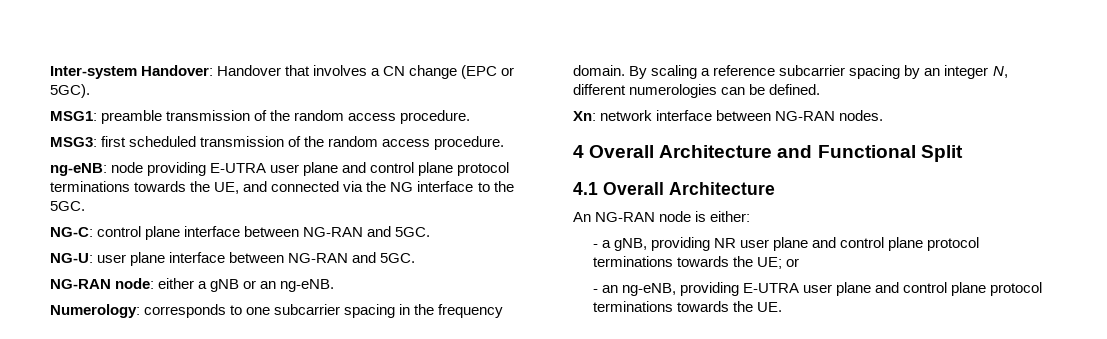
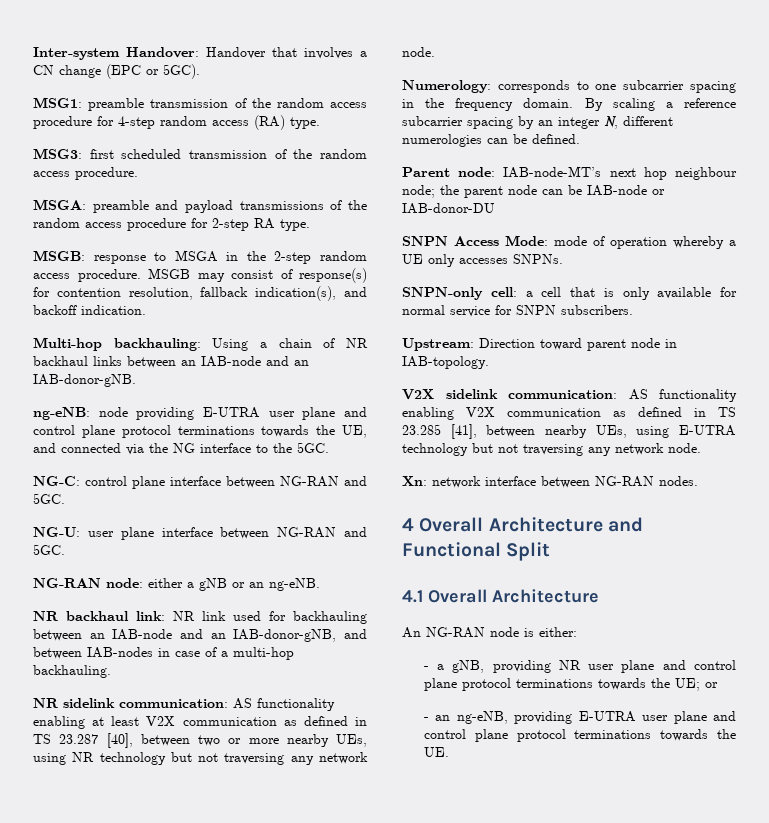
[400,110,471,124] procedure. -> [33,115,320,130] procedure for 4-step random access (RA) type.
(505, 143) none -> [33,199,367,213] [33,218,310,231] [33,250,367,264] [33,268,367,283] [33,286,368,301] [33,305,146,315] [33,337,368,351] [33,356,309,368] [33,374,136,387] // MSGA: preamble and payload transmissions of the random access procedure for 2-step RA type. // MSGB: response to MSGA in the 2-step random access procedure. MSGB may consist of response(s) for contention resolution, fallback indication(s), and backoff indication. // Multi-hop backhauling: Using a chain of NR backhaul links between an IAB-node and an IAB-donor-gNB.
(335, 285) none -> [33,611,367,624] [33,629,367,642] [33,647,294,660] [33,665,111,678] [33,698,335,711] [33,716,367,729] [33,733,367,748] [33,752,368,765] [402,47,435,57] // NR backhaul link: NR link used for backhauling between an IAB-node and an IAB-donor-gNB, and between IAB-nodes in case of a multi-hop backhauling. // NR sidelink communication: AS functionality enabling at least V2X communication as defined in TS 23.287 [40], between two or more nearby UEs, using NR technology but not traversing any network node.
(821, 89) none -> [402,166,737,180] [402,185,665,198] [402,203,495,214] [402,235,736,249] [402,254,563,267] [402,287,737,300] [402,305,633,317] [402,338,677,351] [402,356,489,369] [402,389,737,402] [402,407,736,420] [402,424,736,439] [402,443,701,456] // Parent node: IAB-node-MT’s next hop neighbour node; the parent node can be IAB-node or IAB-donor-DU // SNPN Access Mode: mode of operation whereby a UE only accesses SNPNs. // SNPN-only cell: a cell that is only available for normal service for SNPN subscribers. // Upstream: Direction toward parent node in IAB-topology. // V2X sidelink communication: AS functionality enabling V2X communication as defined in TS 23.285 [41], between nearby UEs, using E-UTRA technology but not traversing any network node.

